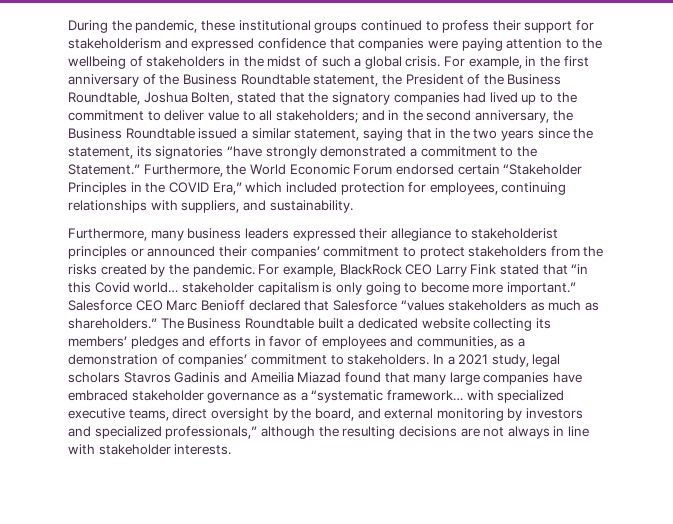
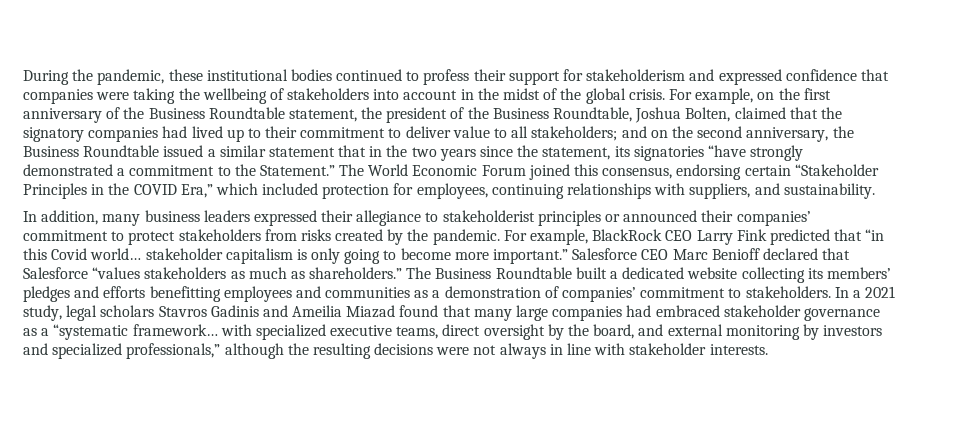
[314,22,358,33] groups -> [290,69,332,81] bodies
[461,38,579,51] paying attention to -> [133,88,176,104] taking
(226, 61) none -> [373,89,458,100] into account
[321,56,362,67] such a -> [560,88,582,100] the
[525,56,537,66] in -> [757,92,775,100] on
[405,74,464,85] President -> [386,107,448,123] president
[236,92,276,103] stated -> [734,107,786,119] claimed
[556,92,577,103] the -> [265,126,298,138] their
[388,110,400,120] in -> [650,130,668,138] on
[294,128,403,141] statement, saying -> [268,147,335,157] statement
[143,164,247,177] Furthermore, the -> [339,164,365,176] The
[395,164,454,175] endorsed -> [528,164,742,180] joined this consensus, endorsing
[68,228,147,241] Furthermore, -> [23,210,99,225] In addition,
[583,246,604,257] the -> (297, 235) none
[500,264,540,275] stated -> [769,229,830,245] predicted
[254,336,318,347] in favor of -> [149,286,221,302] benefitting
[416,336,497,349] communities, -> [325,287,411,298] communities
[553,372,583,383] have -> [626,305,652,317] had
[460,428,480,437] are -> [436,347,470,355] were

